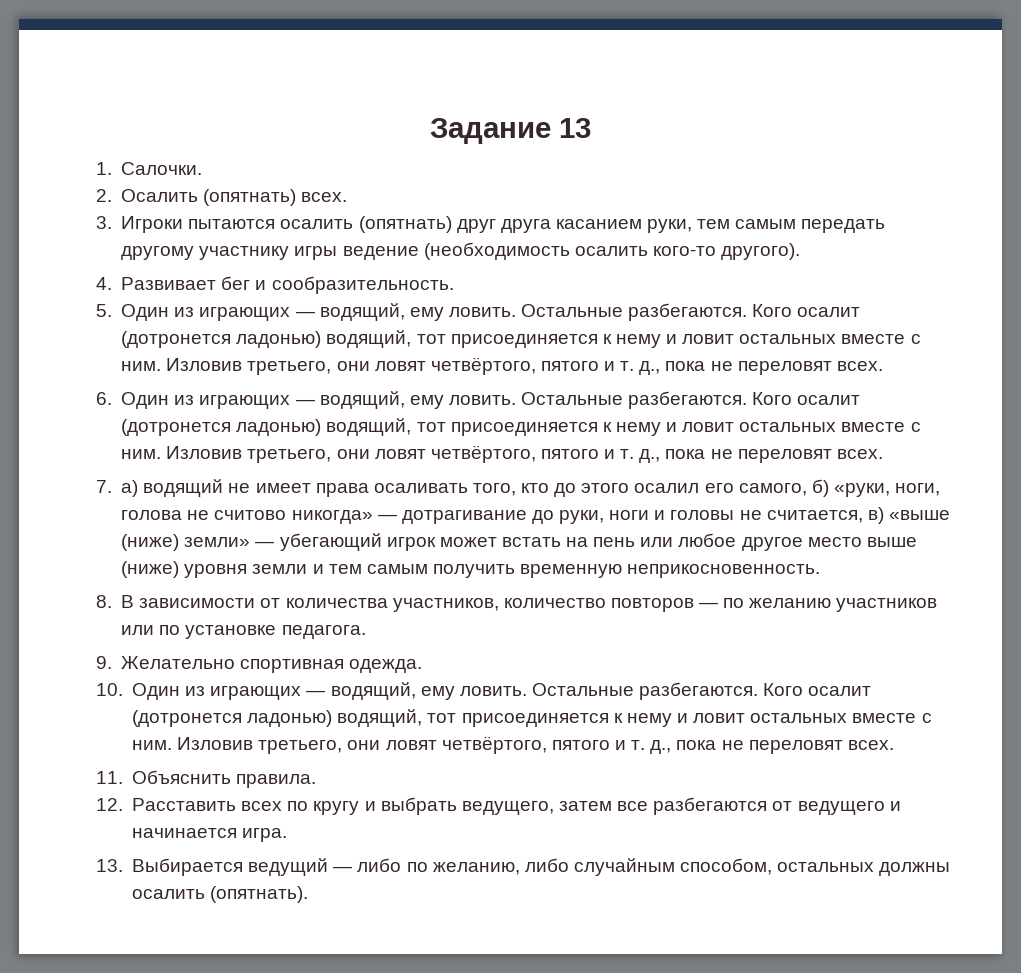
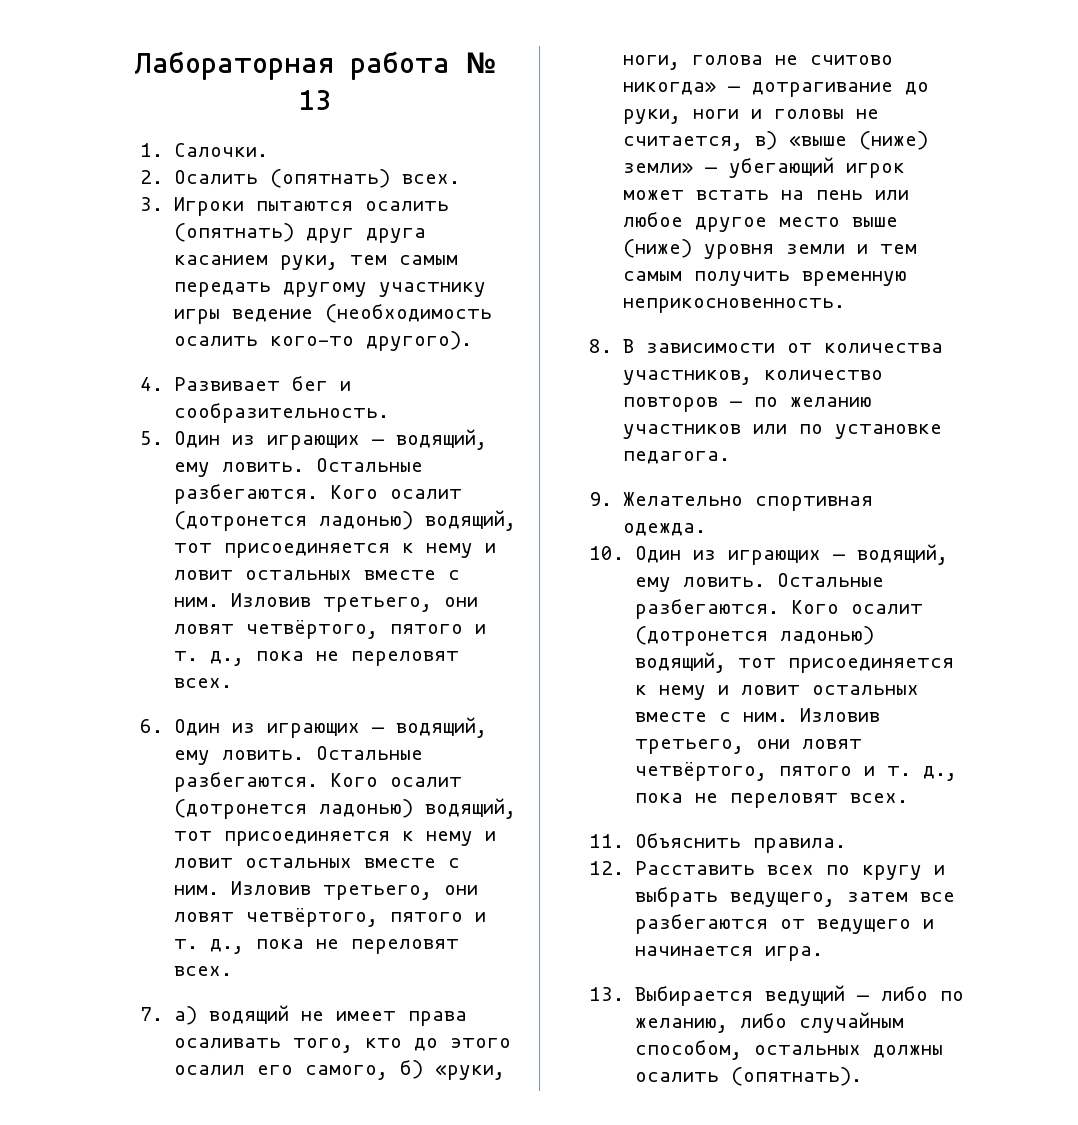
[430,118,551,144] Задание -> [133,51,496,80] Лабораторная работа №

